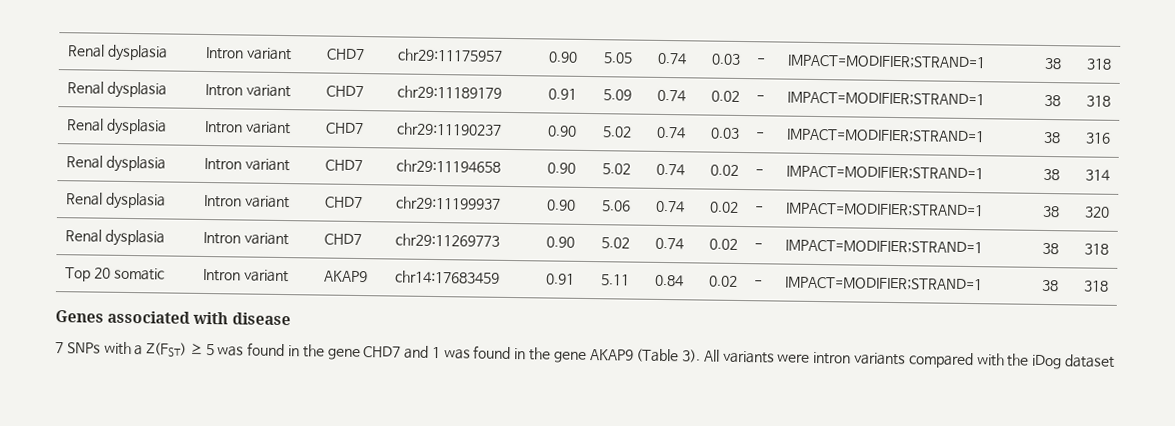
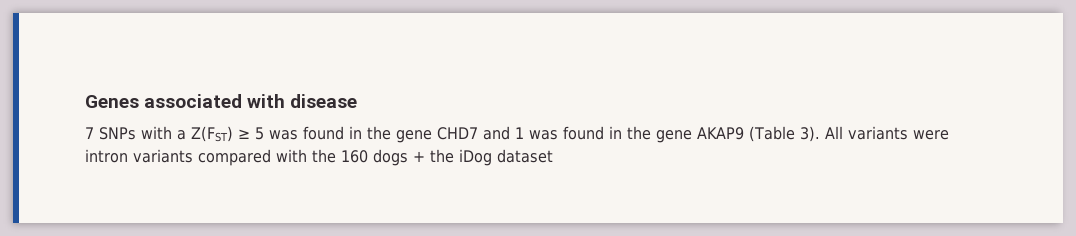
[67,44,168,62] [205,46,292,61] [326,48,366,61] [397,48,504,62] [547,51,578,63] [602,52,633,64] [656,52,687,65] [710,53,741,65] [756,58,767,65] [787,54,987,69] [1043,57,1062,70] [1085,58,1112,70] [67,81,167,99] [205,83,291,98] [326,85,365,98] [397,85,503,99] [547,88,577,100] [602,89,632,101] [656,89,686,102] [710,90,740,102] [756,95,766,102] [787,91,986,106] [1043,94,1061,107] [1085,95,1111,107] [67,118,167,136] [205,120,291,135] [326,122,365,135] [397,122,503,136] [546,125,577,137] [601,126,632,138] [655,126,686,139] [709,127,740,139] [755,132,766,139] [786,128,986,143] [1042,131,1061,144] [1084,132,1111,144] [66,155,166,173] [204,157,290,172] [325,159,364,172] [396,159,502,173] [546,162,576,174] [601,163,631,175] [655,163,685,176] [709,164,739,176] [755,169,765,176] [786,165,985,180] [1042,168,1060,181] [1084,169,1110,181] [66,192,166,210] [204,194,290,209] [325,196,364,209] [396,196,502,210] [546,199,576,211] [601,200,631,212] [655,200,685,213] [709,201,739,213] [755,206,765,213] [786,202,985,217] [1041,205,1060,218] [1083,206,1110,218] [65,229,165,247] [203,231,289,246] [324,233,363,246] [395,233,501,247] [545,236,575,248] [600,237,630,249] [654,237,684,250] [708,238,738,250] [754,243,764,250] [785,239,984,254] [1041,242,1059,255] [1083,243,1109,255] [65,267,165,282] [203,268,289,283] [324,270,369,283] [395,270,501,284] [545,273,575,285] [600,274,630,286] [654,274,684,287] [708,275,738,287] [754,280,764,287] [785,276,984,291] [1041,279,1059,292] [1083,280,1109,292] Renal dysplasia | Intron variant | CHD7 | chr29:11175957 | 0.90 | 5.05 | 0.74 | 0.03 | - | IMPACT=MODIFIER;STRAND=1 | 38 | 318 // Renal dysplasia | Intron variant | CHD7 | chr29:11189179 | 0.91 | 5.09 | 0.74 | 0.02 | - | IMPACT=MODIFIER;STRAND=1 | 38 | 318 // Renal dysplasia | Intron variant | CHD7 | chr29:11190237 | 0.90 | 5.02 | 0.74 | 0.03 | - | IMPACT=MODIFIER;STRAND=1 | 38 | 316 // Renal dysplasia | Intron variant | CHD7 | chr29:11194658 | 0.90 | 5.02 | 0.74 | 0.02 | - | IMPACT=MODIFIER;STRAND=1 | 38 | 314 // Renal dysplasia | Intron variant | CHD7 | chr29:11199937 | 0.90 | 5.06 | 0.74 | 0.02 | - | IMPACT=MODIFIER;STRAND=1 | 38 | 320 // Renal dysplasia | Intron variant | CHD7 | chr29:11269773 | 0.90 | 5.02 | 0.74 | 0.02 | - | IMPACT=MODIFIER;STRAND=1 | 38 | 318 // Top 20 somatic | Intron variant | AKAP9 | chr14:17683459 | 0.91 | 5.11 | 0.84 | 0.02 | - | IMPACT=MODIFIER;STRAND=1 | 38 | 318 // -> (85, 101) none
(1030, 360) none -> [341,149,454,166] 160 dogs + the

